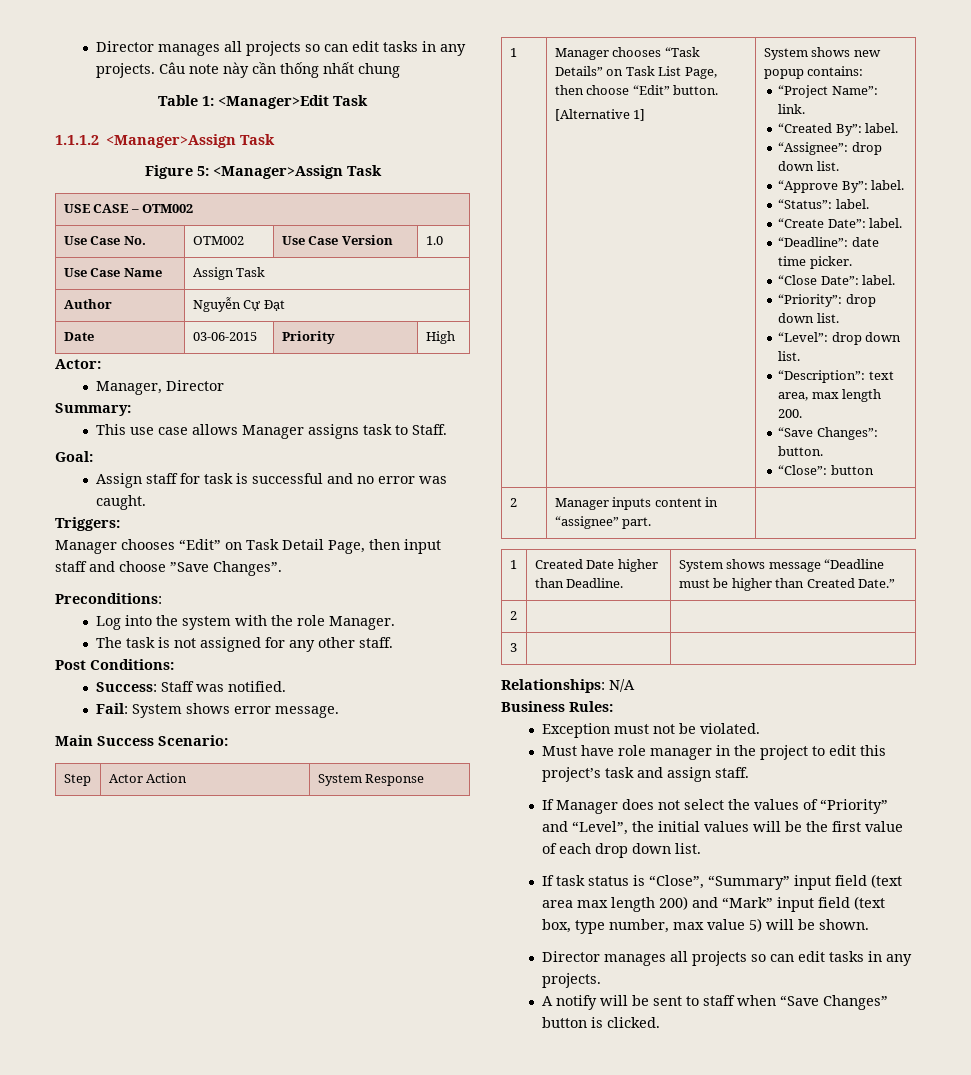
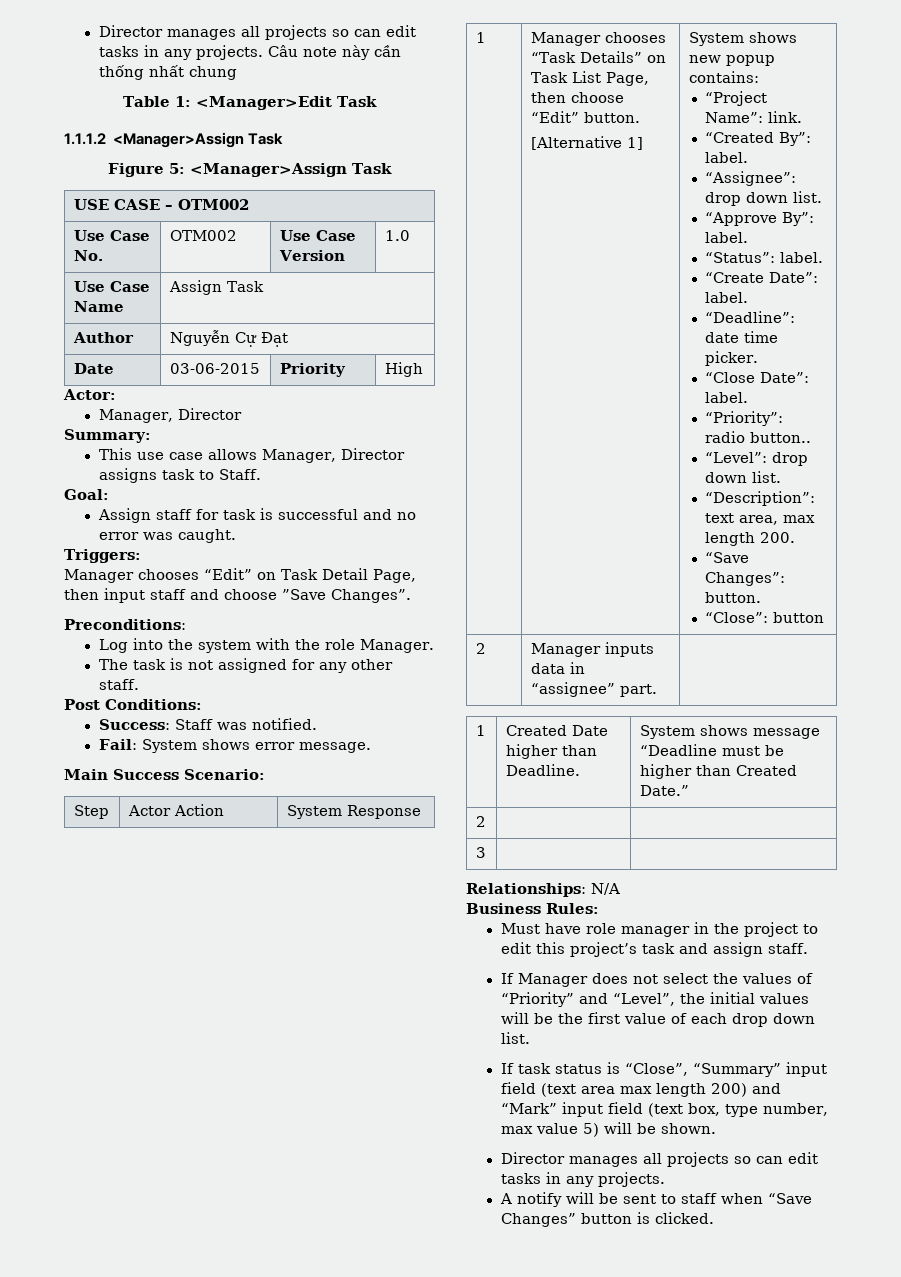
[242,425,305,439] Manager -> [261,448,405,463] Manager, Director
[845,294,876,307] [778,313,839,323] drop down list. -> [704,431,811,443] radio button..
[654,498,702,507] content -> [530,663,565,674] data
[542,723,761,738] // Exception must not be violated. -> (599, 908) none

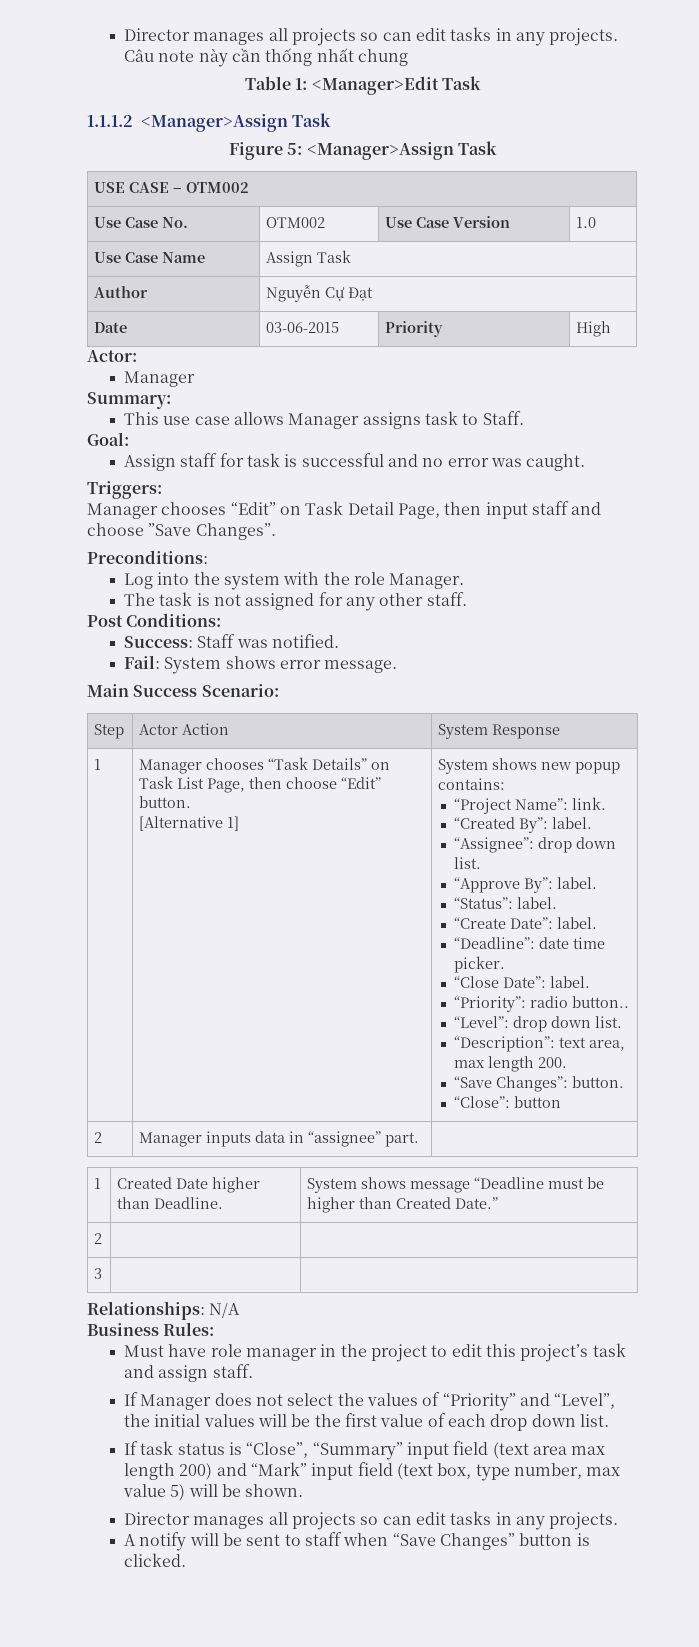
[98,408,242,423] Manager, Director -> [124,371,196,387] Manager
[261,448,405,463] Manager, Director -> [288,413,360,429] Manager

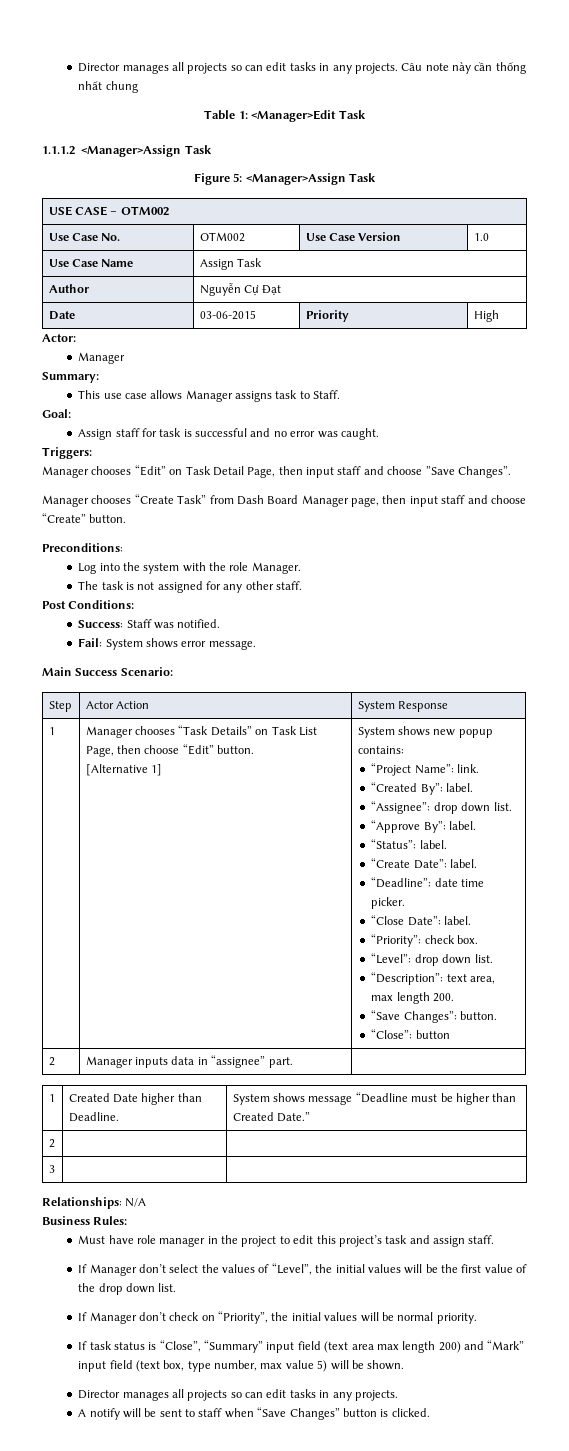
(276, 531) none -> [42,494,526,507] [42,513,127,523] // Manager chooses “Create Task” from Dash Board Manager page, then input staff and choose “Create” button.
[530,996,630,1008] radio button.. -> [424,935,479,944] check box.
[214,1393,284,1406] does not -> [138,1264,166,1273] don’t
[442,1393,550,1411] “Priority” and -> (270, 1268) none
[447,1414,609,1431] each drop down list. -> [78,1283,177,1295] [78,1311,477,1324] the drop down list. // If Manager don’t check on “Priority”, the initial values will be normal priority.

